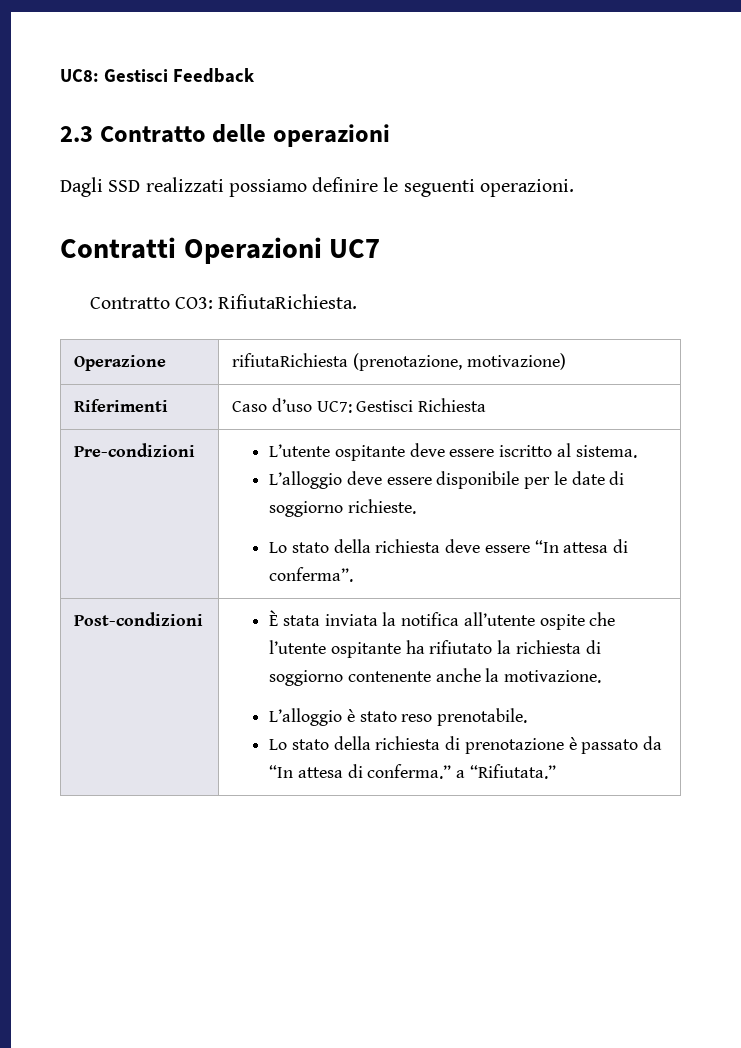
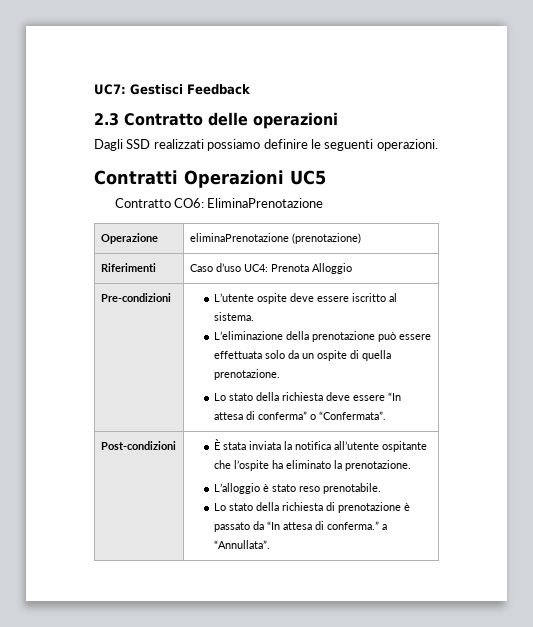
[60,69,99,82] UC8: -> [94,84,126,95] UC7:
[329,239,381,258] [89,294,358,309] UC7 // Contratto CO3: RifiutaRichiesta. -> [290,170,326,185] [114,198,324,208] UC5 // Contratto CO6: EliminaPrenotazione
[232,353,566,371] rifiutaRichiesta (prenotazione, motivazione) -> [189,233,361,244] eliminaPrenotazione (prenotazione)
[316,398,487,413] UC7: Gestisci Richiesta -> [243,263,352,274] UC4: Prenota Alloggio
[334,445,405,461] ospitante -> [257,293,288,304] ospite
[269,471,625,489] [269,499,416,517] L’alloggio deve essere disponibile per le date di soggiorno richieste. -> [214,331,432,342] [214,350,392,361] [214,369,281,380] L’eliminazione della prenotazione può essere effettuata solo da un ospite di quella prenotazione.
[269,567,354,582] conferma”. -> [258,411,387,420] conferma” o “Confermata”.
[539,612,616,630] [269,640,601,658] [269,668,602,686] ospite che l’utente ospitante ha rifiutato la richiesta di soggiorno contenente anche la motivazione. -> [382,441,428,452] [214,460,412,471] ospitante che l’ospite ha eliminato la prenotazione.
[469,764,556,779] “Rifiutata.” -> [214,540,271,549] “Annullata”.

